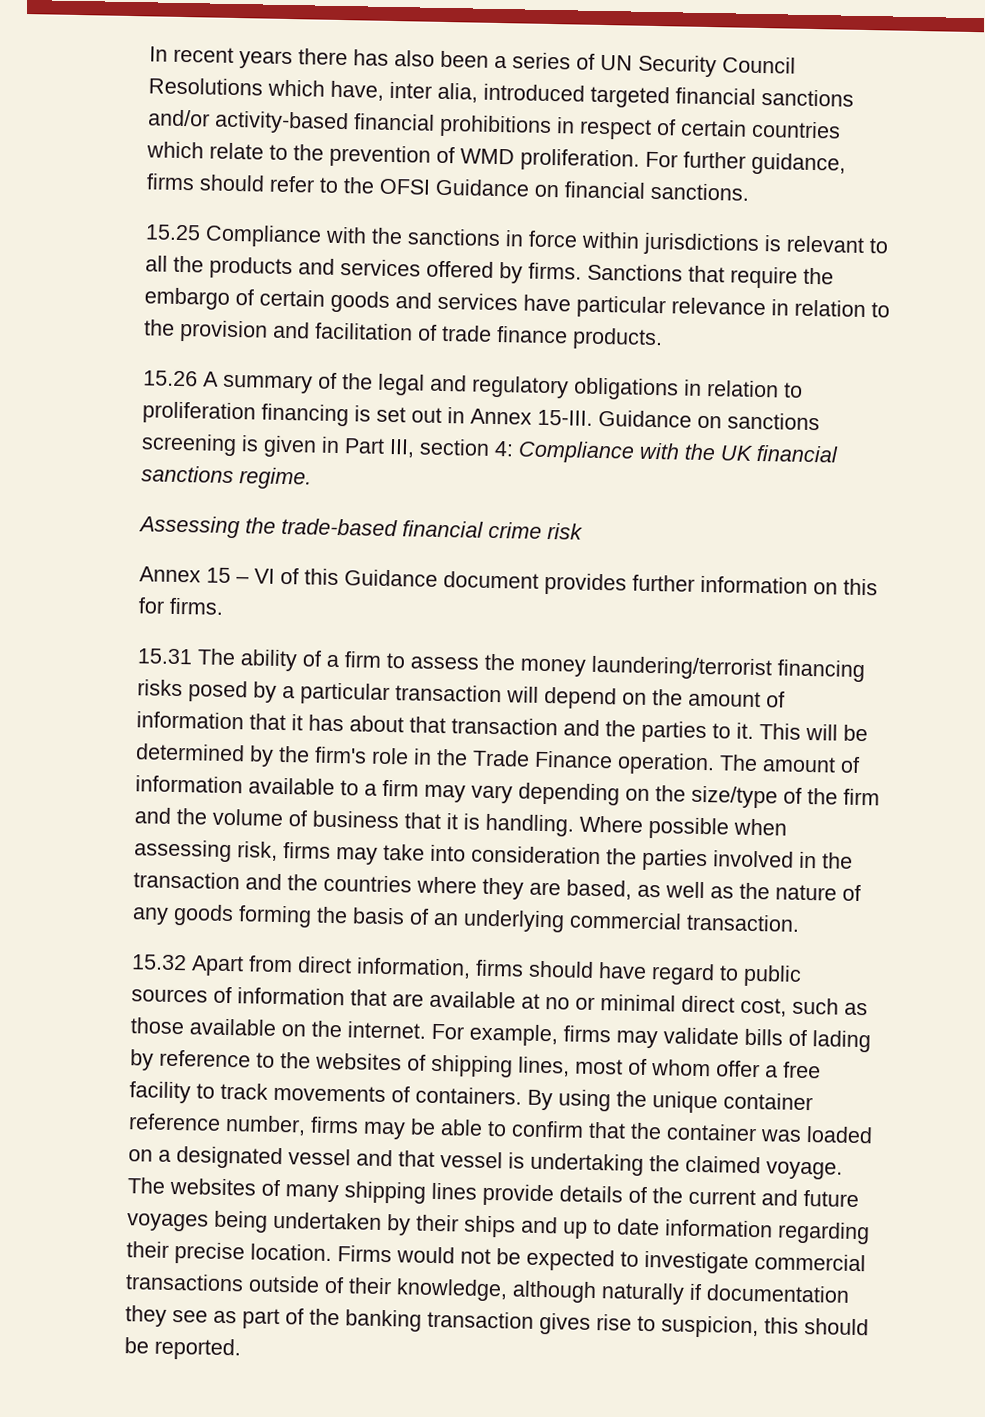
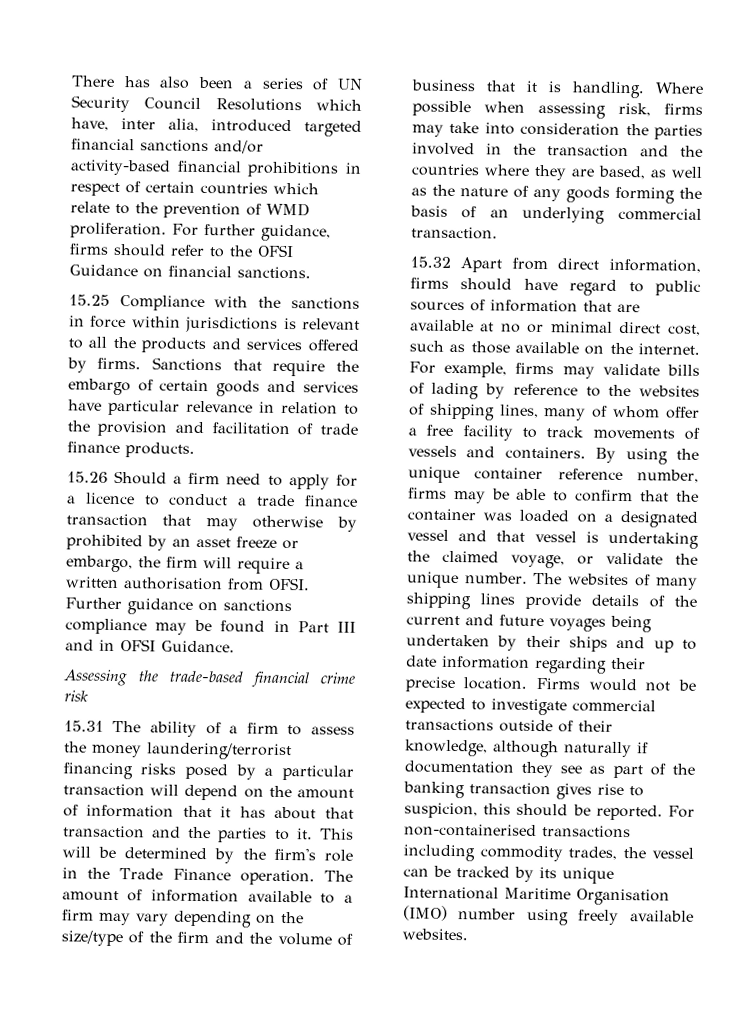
[149,46,349,70] In recent years there -> [70,75,115,87] There
[203,371,804,401] [142,401,821,431] [141,433,840,464] [141,465,313,490] A summary of the legal and regulatory obligations in relation to proliferation financing is set out in Annex 15-III. Guidance on sanctions screening is given in Part III, section 4: Compliance with the UK financial sanctions regime. -> [113,470,358,490] [65,492,358,507] [65,513,357,532] [65,534,299,551] [65,555,304,575] [64,576,310,591] [64,597,292,615] [64,618,356,635] [64,639,235,653] Should a firm need to apply for a licence to conduct a trade finance transaction that may otherwise by prohibited by an asset freeze or embargo, the firm will require a written authorisation from OFSI. Further guidance on sanctions compliance may be found in Part III and in OFSI Guidance.
[139,566,879,596] [138,597,225,615] // Annex 15 – VI of this Guidance document provides further information on this for firms. -> (88, 696) none
[575,1058,624,1075] most -> [544,408,587,421] many
(411, 1094) none -> [407,445,496,458] vessels and
[766,1161,844,1180] voyage. -> [510,552,698,569] [406,571,528,589] voyage, or validate the unique number.
(242, 1349) none -> [668,805,695,818] [403,823,631,839] [402,844,694,862] [402,865,614,884] [402,886,670,906] [402,905,694,926] [401,928,468,941] For non-containerised transactions including commodity trades, the vessel can be tracked by its unique International Maritime Organisation (IMO) number using freely available websites.

